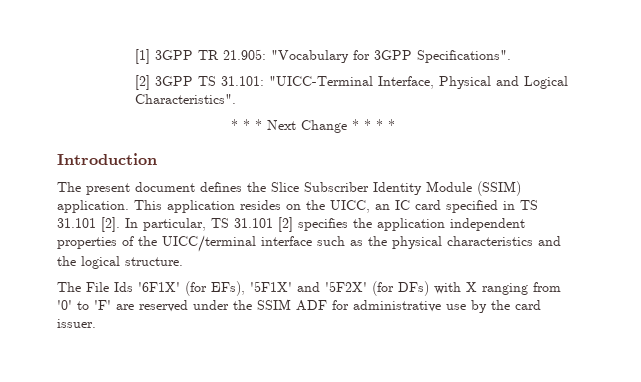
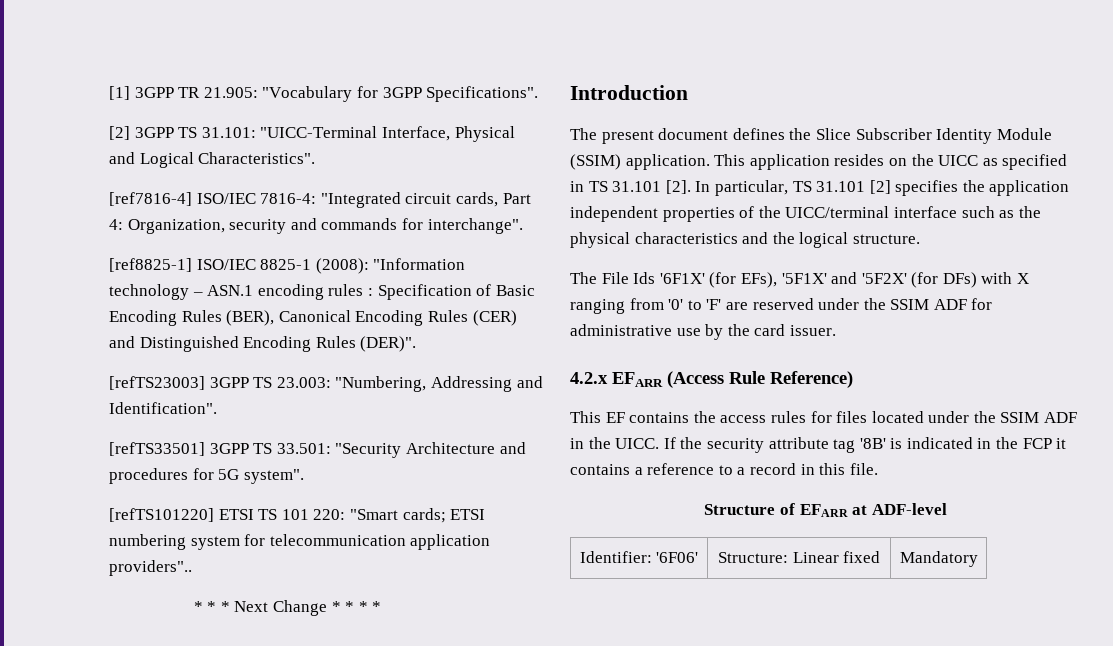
(236, 99) none -> [108,192,531,208] [108,218,523,234] [108,258,466,274] [108,284,535,300] [108,310,517,326] [108,336,417,352] [108,376,543,392] [108,402,217,414] [108,442,526,458] [108,468,304,484] [108,508,486,523] [108,534,491,550] [108,560,192,576] // [ref7816-4] ISO/IEC 7816-4: "Integrated circuit cards, Part 4: Organization, security and commands for interchange". // [ref8825-1] ISO/IEC 8825-1 (2008): "Information technology – ASN.1 encoding rules : Specification of Basic Encoding Rules (BER), Canonical Encoding Rules (CER) and Distinguished Encoding Rules (DER)". // [refTS23003] 3GPP TS 23.003: "Numbering, Addressing and Identification". // [refTS33501] 3GPP TS 33.501: "Security Architecture and procedures for 5G system". // [refTS101220] ETSI TS 101 220: "Smart cards; ETSI numbering system for telecommunication application providers"..
[330,200,441,213] UICC, an IC card -> [938,155,998,166] UICC as
(96, 323) none -> [570,371,853,388] [570,411,1078,423] [570,437,1067,453] [570,463,878,475] [704,503,947,517] [579,551,699,563] [717,551,881,563] [899,551,978,567] // 4.2.x EFARR (Access Rule Reference) // This EF contains the access rules for files located under the SSIM ADF in the UICC. If the security attribute tag '8B' is indicated in the FCP it contains a reference to a record in this file. // Structure of EFARR at ADF-level // Identifier: '6F06' | Structure: Linear fixed | Mandatory

